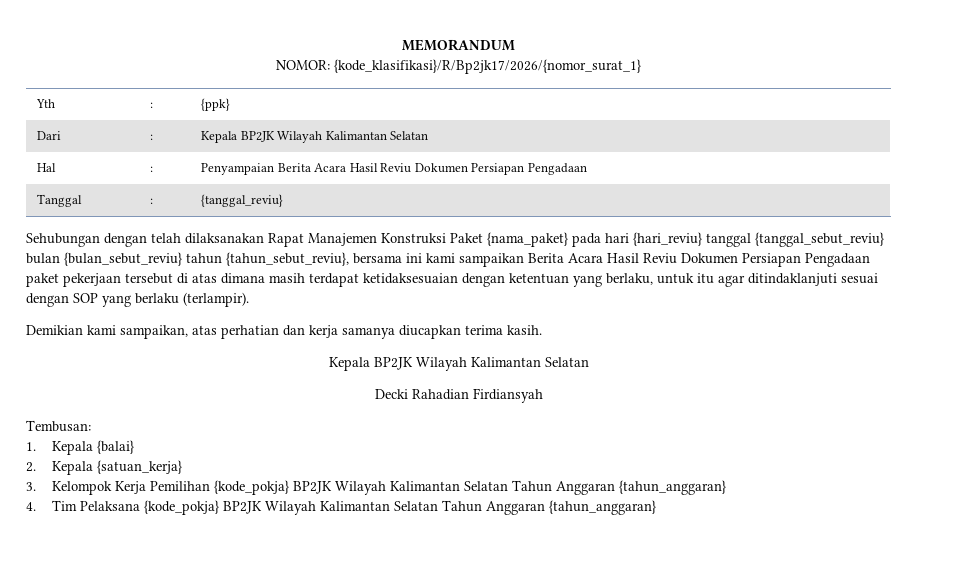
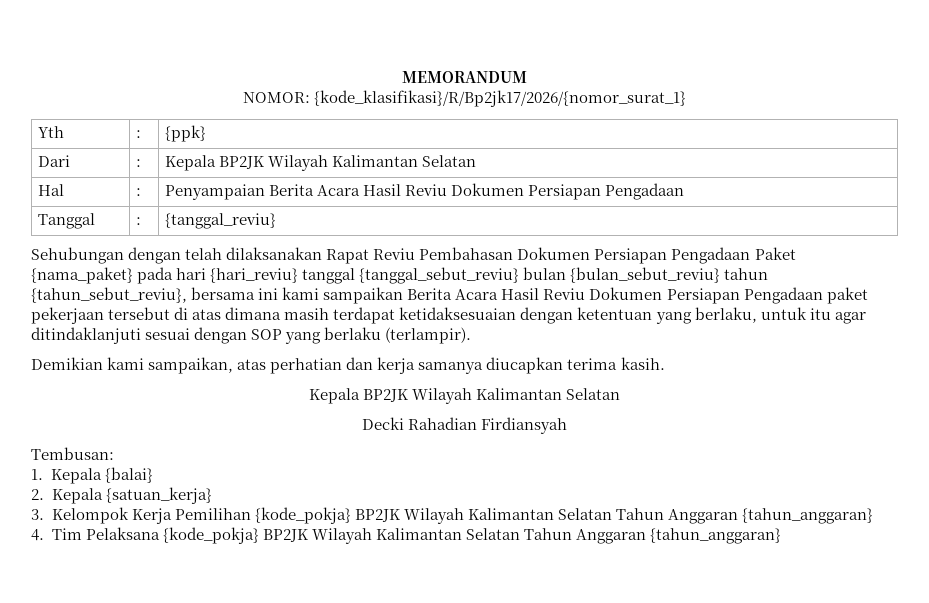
[308,233,446,246] Manajemen Konstruksi -> [373,247,751,264] Reviu Pembahasan Dokumen Persiapan Pengadaan

